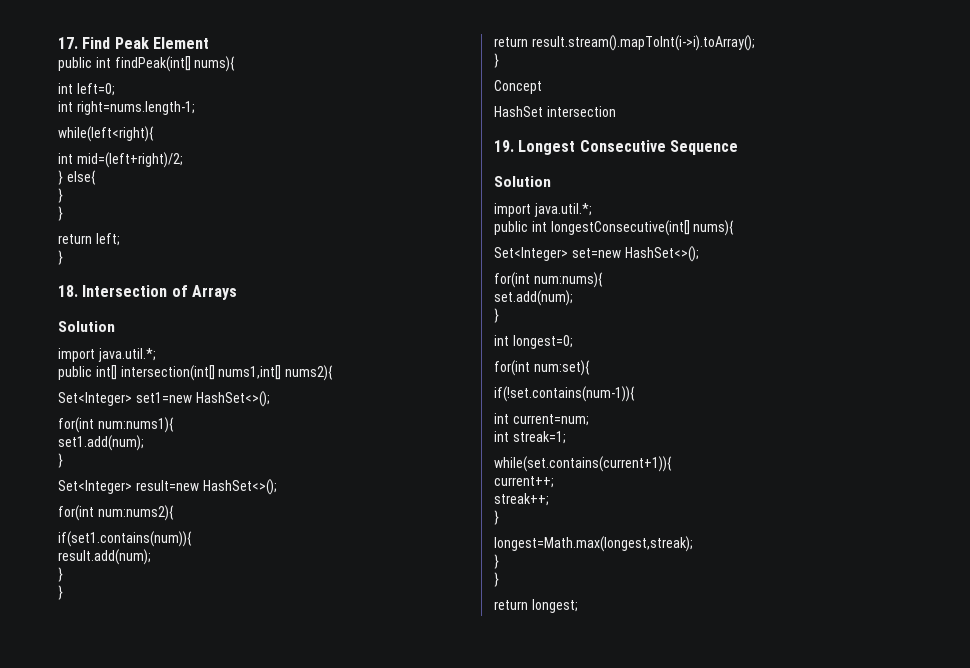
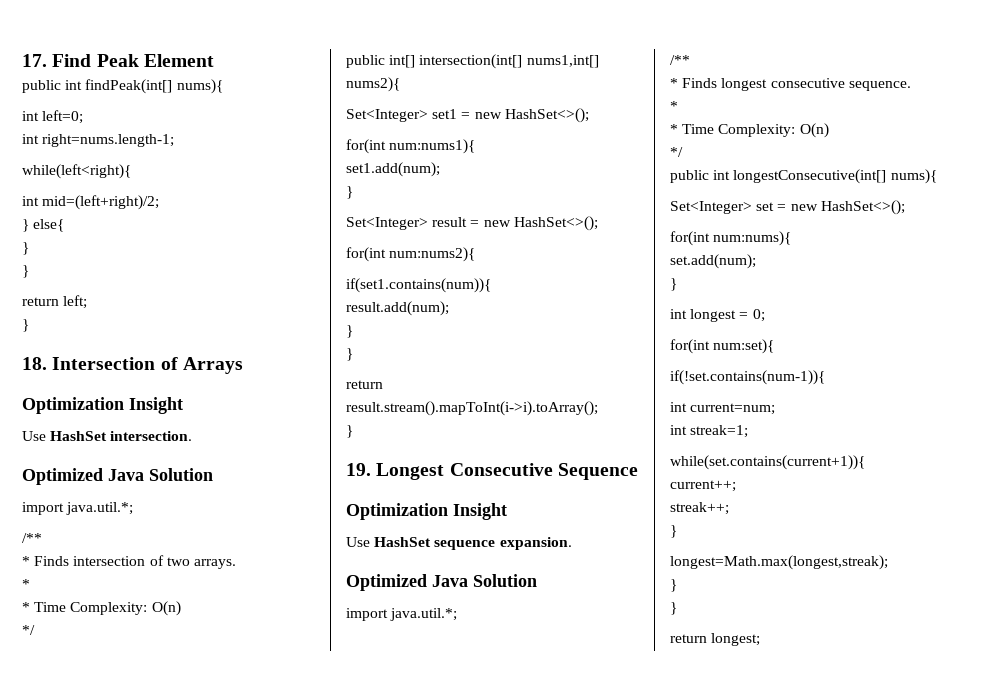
[58,321,115,332] [58,348,156,362] Solution // import java.util.*; -> [22,397,183,414] [22,431,193,441] [22,468,213,485] [22,502,134,515] [22,533,42,543] [22,555,236,569] [22,579,30,589] [22,601,181,616] [22,625,35,635] Optimization Insight // Use HashSet intersection. // Optimized Java Solution // import java.util.*; // /** // * Finds intersection of two arrays. // * // * Time Complexity: O(n) // */
[135,392,192,403] set1=new -> [432,109,502,119] set1 = new
[135,480,199,491] result=new -> [432,217,511,227] result = new
[494,80,542,94] [494,106,616,117] // Concept // HashSet intersection -> (353, 431) none
[494,176,551,187] [494,203,592,217] Solution // import java.util.*; -> [346,503,507,520] [346,537,572,550] [346,574,537,591] [346,608,458,621] [670,55,690,65] [670,78,911,91] [670,101,678,111] [670,123,829,138] [670,147,683,157] Optimization Insight // Use HashSet sequence expansion. // Optimized Java Solution // import java.util.*; // /** // * Finds longest consecutive sequence. // * // * Time Complexity: O(n) // */
[571,248,621,258] set=new -> [756,202,818,211] set = new
[512,335,573,349] longest=0; -> [690,309,765,322] longest = 0;

